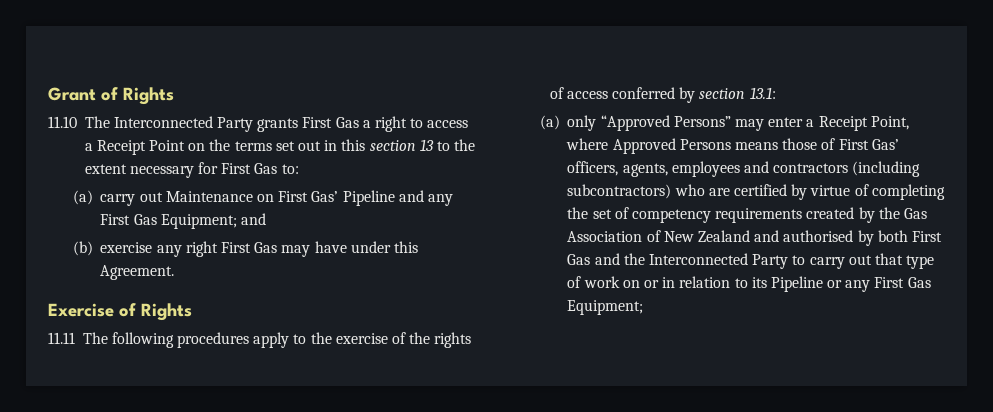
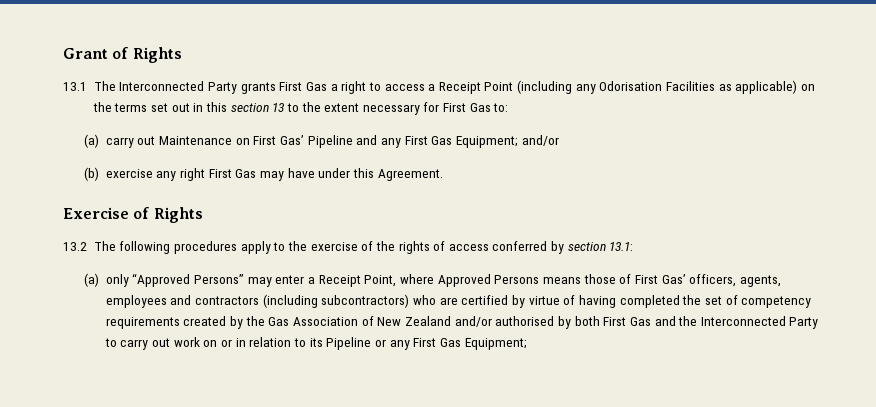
[48,116,77,128] 11.10 -> [63,82,87,91] 13.1
(186, 145) none -> [517,80,798,94] (including any Odorisation Facilities as applicable)
[240,213,266,225] and -> [521,135,559,146] and/or
[48,332,75,344] 11.11 -> [63,242,87,251] 13.2
[871,184,945,200] completing -> [578,295,680,308] having completed
[754,230,780,242] and -> [454,316,492,327] and/or
[874,253,935,269] [567,276,582,288] that type of -> (171, 342) none

